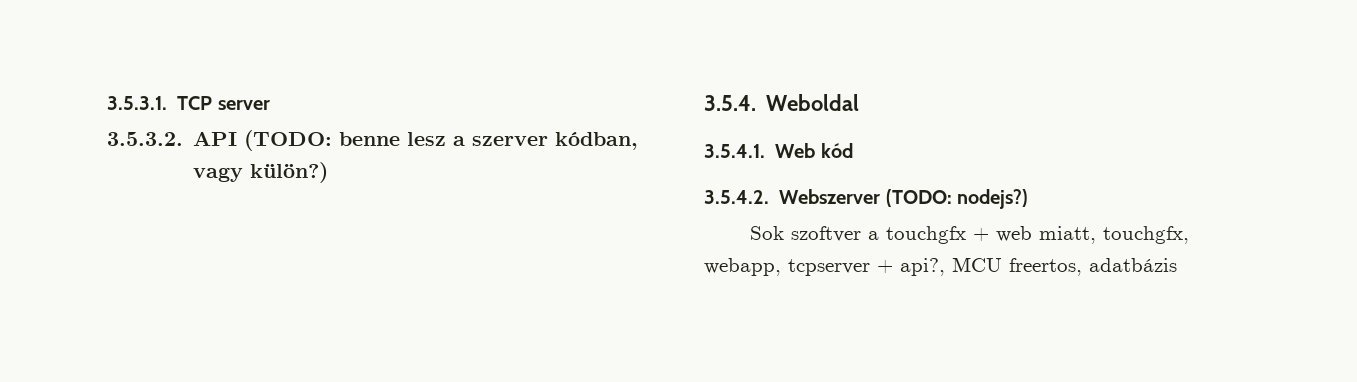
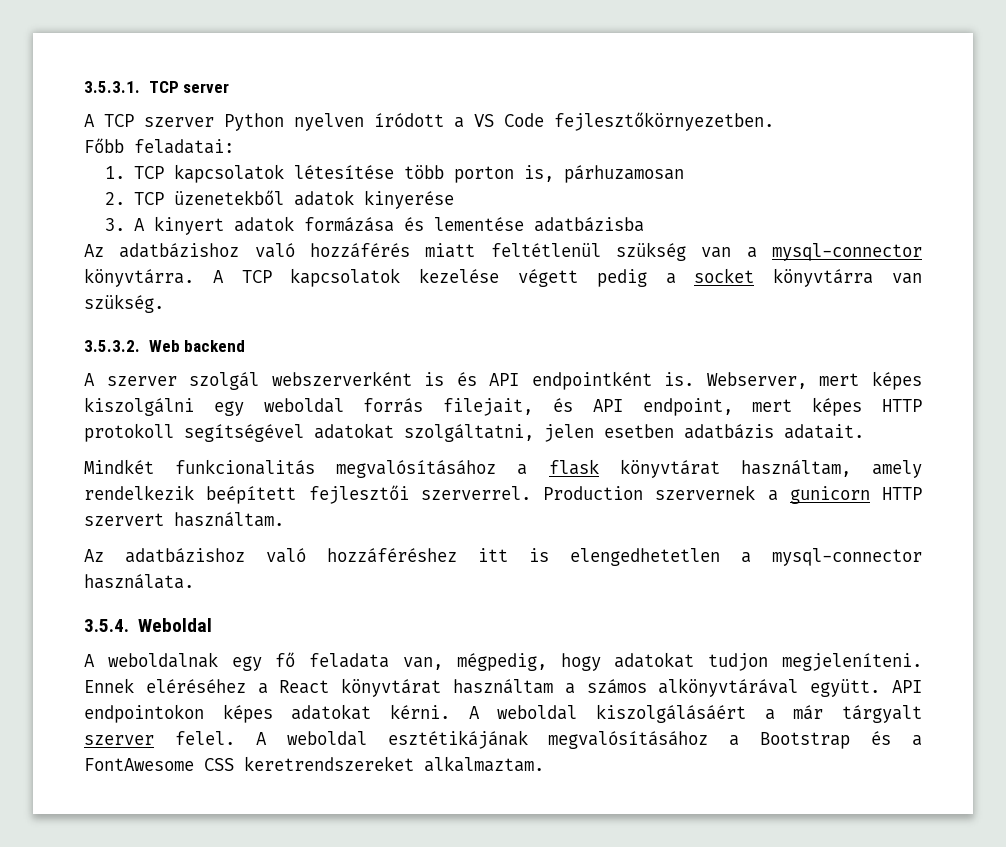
[107,130,639,151] [193,162,329,183] [704,94,860,111] [704,143,853,158] [704,189,1029,209] [749,226,1189,244] [704,257,1177,276] 3.5.3.2. API (TODO: benne lesz a szerver kódban, vagy külön?) // 3.5.4. Weboldal // 3.5.4.1. Web kód // 3.5.4.2. Webszerver (TODO: nodejs?) // Sok szoftver a touchgfx + web miatt, touchgfx, webapp, tcpserver + api?, MCU freertos, adatbázis -> [84,112,774,131] [84,138,234,154] [105,164,684,183] [105,190,454,209] [105,216,644,235] [84,242,923,261] [84,268,922,287] [84,294,164,313] [84,340,246,352] [84,371,922,390] [84,397,922,416] [84,423,864,442] [84,459,922,478] [84,485,922,504] [84,512,284,527] [84,548,922,566] [84,574,194,589] [84,618,212,632] [84,652,922,671] [84,678,922,697] [84,704,922,723] [84,730,923,749] [84,756,544,772] A TCP szerver Python nyelven íródott a VS Code fejlesztőkörnyezetben. // Főbb feladatai: // 1. TCP kapcsolatok létesítése több porton is, párhuzamosan // 2. TCP üzenetekből adatok kinyerése // 3. A kinyert adatok formázása és lementése adatbázisba // Az adatbázishoz való hozzáférés miatt feltétlenül szükség van a mysql-connector könyvtárra. A TCP kapcsolatok kezelése végett pedig a socket könyvtárra van szükség. // 3.5.3.2. Web backend // A szerver szolgál webszerverként is és API endpointként is. Webserver, mert képes kiszolgálni egy weboldal forrás filejait, és API endpoint, mert képes HTTP protokoll segítségével adatokat szolgáltatni, jelen esetben adatbázis adatait. // Mindkét funkcionalitás megvalósításához a flask könyvtárat használtam, amely rendelkezik beépített fejlesztői szerverrel. Production szervernek a gunicorn HTTP szervert használtam. // Az adatbázishoz való hozzáféréshez itt is elengedhetetlen a mysql-connector használata. // 3.5.4. Weboldal // A weboldalnak egy fő feladata van, mégpedig, hogy adatokat tudjon megjeleníteni. Ennek eléréséhez a React könyvtárat használtam a számos alkönyvtárával együtt. API endpointokon képes adatokat kérni. A weboldal kiszolgálásáért a már tárgyalt szerver felel. A weboldal esztétikájának megvalósításához a Bootstrap és a FontAwesome CSS keretrendszereket alkalmaztam.

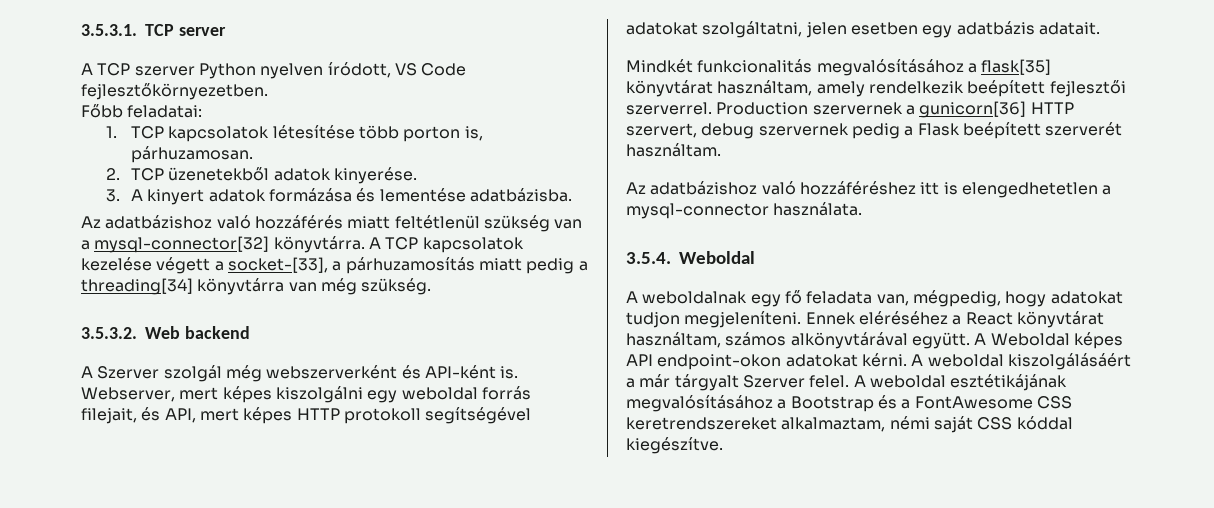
[374,113,464,128] íródott a -> [327,62,391,78] íródott,
[563,165,684,183] párhuzamosan -> [130,146,253,163] párhuzamosan.
[363,190,454,209] kinyerése -> [333,167,417,184] kinyerése.
[533,217,644,232] adatbázisba -> [469,188,572,202] adatbázisba.
[772,243,923,261] mysql-connector -> [94,236,270,253] mysql-connector[32]
[596,268,755,287] pedig a socket -> [214,257,588,274] [81,278,193,295] a socket-[33], a párhuzamosítás miatt pedig a threading[34]
(922, 278) none -> [320,278,357,295] még
[106,371,652,390] szerver szolgál webszerverként is és API endpointként -> [97,365,496,382] Szerver szolgál még webszerverként és API-ként
[592,398,733,416] API endpoint, -> [164,408,196,423] API,
(674, 431) none -> [922,25,953,38] egy
[548,459,599,475] flask -> [981,59,1052,75] flask[35]
[789,486,922,504] [84,513,164,526] gunicorn HTTP szervert -> [919,101,1074,118] [626,122,1123,139] gunicorn[36] HTTP szervert, debug szervernek pedig a Flask beépített szerverét
[453,679,575,694] használtam a -> [626,332,721,348] használtam,
[892,680,922,693] [84,704,273,723] API endpointokon képes -> [974,332,1123,349] [626,354,782,370] A Weboldal képes API endpoint-okon
[84,735,154,745] szerver -> [742,375,805,388] Szerver
[424,756,544,772] alkalmaztam. -> [781,416,1073,433] [626,437,723,454] alkalmaztam, némi saját CSS kóddal kiegészítve.

